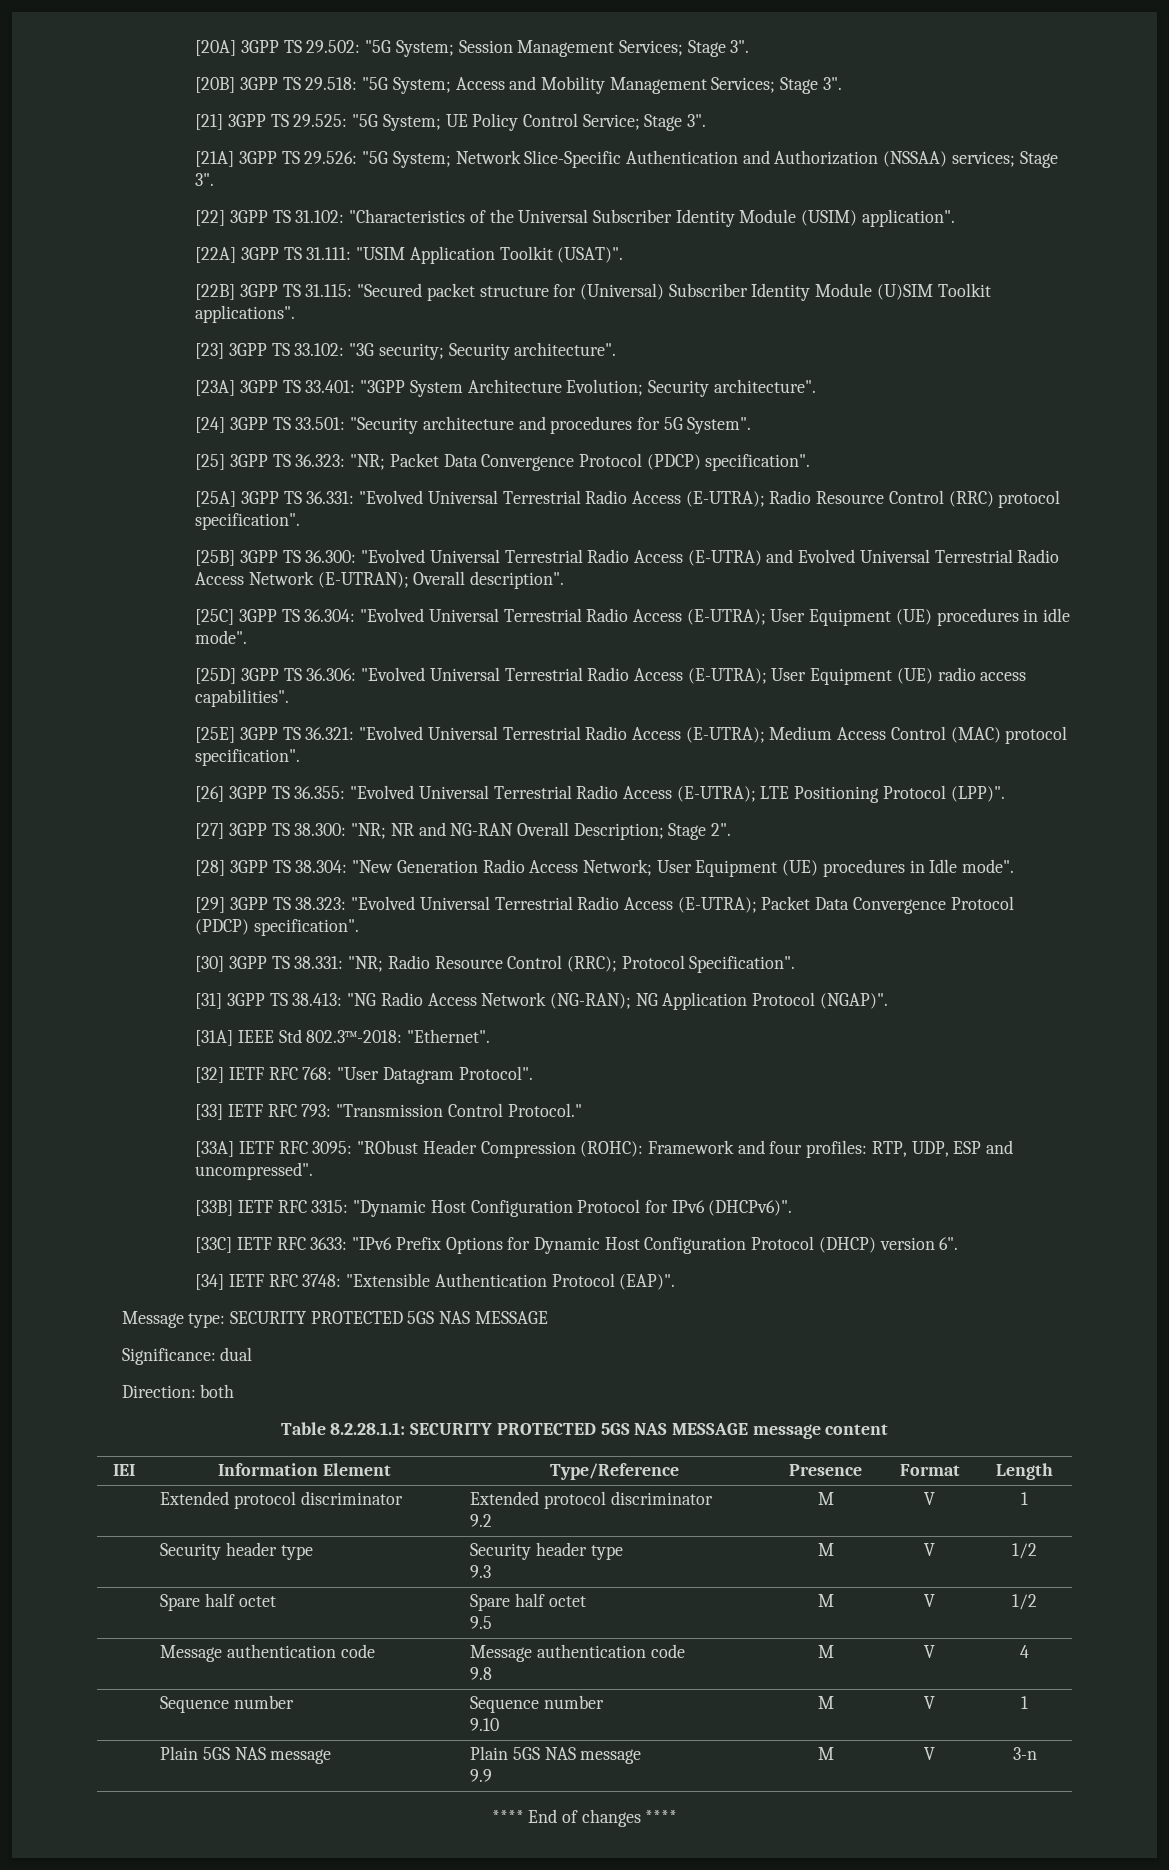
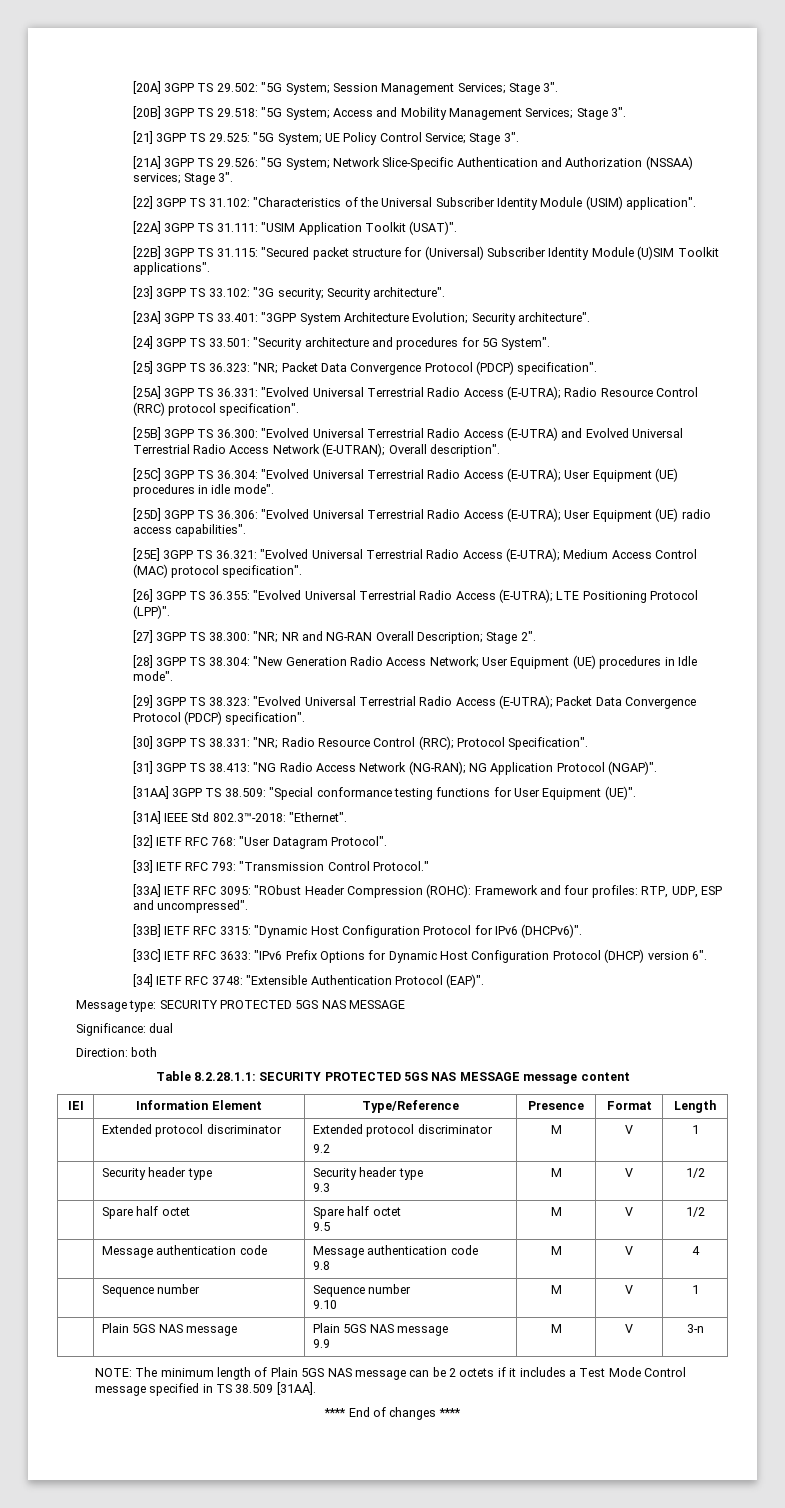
(888, 1001) none -> [132,786,636,800] // [31AA] 3GPP TS 38.509: "Special conformance testing functions for User Equipment (UE)".
(1037, 1753) none -> [94,1367,686,1380] [94,1382,316,1396] // NOTE: The minimum length of Plain 5GS NAS message can be 2 octets if it includes a Test Mode Control message specified in TS 38.509 [31AA].

